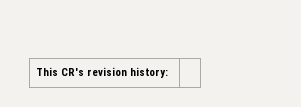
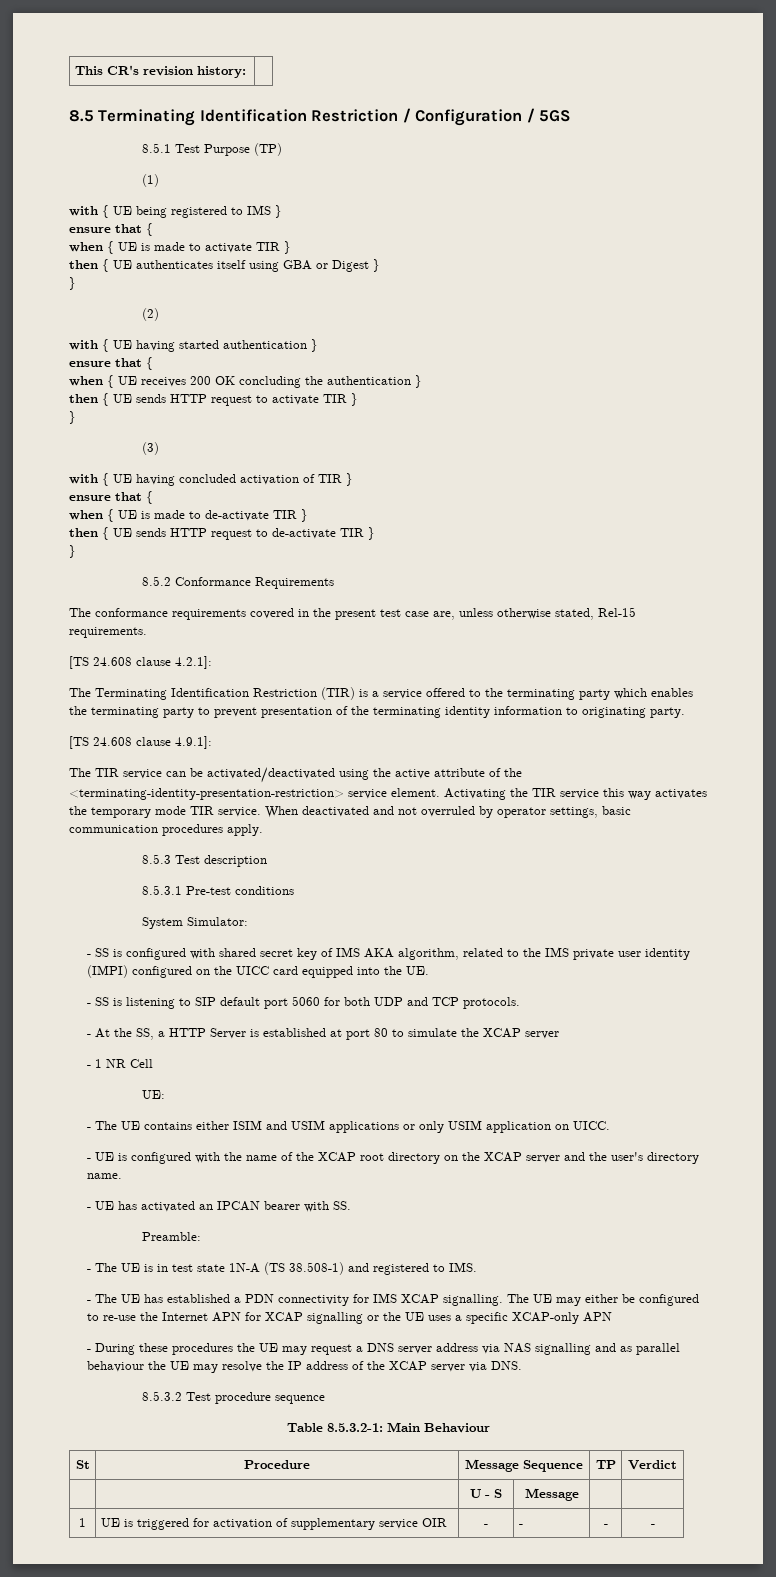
(169, 72) none -> [69,108,572,126] [141,143,282,156] [141,174,159,187] [69,205,282,218] [69,223,153,236] [69,241,291,254] [69,259,380,272] [69,277,76,290] [141,308,159,321] [69,339,318,352] [69,357,153,370] [69,375,422,388] [69,393,358,406] [69,411,76,424] [141,442,159,455] [69,473,353,486] [69,491,153,504] [69,509,308,522] [69,527,375,540] [69,545,76,558] [141,576,334,589] [69,607,636,620] [69,627,147,638] [69,656,212,669] [69,687,693,700] [69,706,685,718] [69,736,212,749] [69,767,522,783] [69,788,707,800] [69,806,631,818] [69,824,263,836] [141,854,267,867] [141,885,294,895] [141,917,248,929] [87,947,691,960] [87,965,430,978] [87,996,521,1009] [87,1028,560,1040] [87,1059,154,1068] [141,1090,165,1099] [87,1120,611,1133] [87,1152,700,1164] [87,1173,123,1179] [87,1201,352,1212] [141,1232,201,1241] [87,1262,478,1275] [87,1293,700,1306] [87,1312,613,1324] [87,1343,681,1355] [87,1361,523,1373] [141,1391,325,1404] [286,1422,490,1433] [75,1460,90,1469] [244,1460,310,1469] [465,1459,583,1472] [595,1460,616,1469] [628,1460,677,1470] [470,1489,503,1498] [524,1488,579,1501] [79,1518,86,1527] [100,1518,447,1530] [484,1524,489,1527] [518,1524,523,1527] [603,1524,608,1527] [650,1524,655,1527] // 8.5 Terminating Identification Restriction / Configuration / 5GS // 8.5.1 Test Purpose (TP) // (1) // with { UE being registered to IMS } // ensure that { // when { UE is made to activate TIR } // then { UE authenticates itself using GBA or Digest } // } // (2) // with { UE having started authentication } // ensure that { // when { UE receives 200 OK concluding the authentication } // then { UE sends HTTP request to activate TIR } // } // (3) // with { UE having concluded activation of TIR } // ensure that { // when { UE is made to de-activate TIR } // then { UE sends HTTP request to de-activate TIR } // } // 8.5.2 Conformance Requirements // The conformance requirements covered in the present test case are, unless otherwise stated, Rel-15 requirements. // [TS 24.608 clause 4.2.1]: // The Terminating Identification Restriction (TIR) is a service offered to the terminating party which enables the terminating party to prevent presentation of the terminating identity information to originating party. // [TS 24.608 clause 4.9.1]: // The TIR service can be activated/deactivated using the active attribute of the <terminating-identity-presentation-restriction> service element. Activating the TIR service this way activates the temporary mode TIR service. When deactivated and not overruled by operator settings, basic communication procedures apply. // 8.5.3 Test description // 8.5.3.1 Pre-test conditions // System Simulator: // - SS is configured with shared secret key of IMS AKA algorithm, related to the IMS private user identity (IMPI) configured on the UICC card equipped into the UE. // - SS is listening to SIP default port 5060 for both UDP and TCP protocols. // - At the SS, a HTTP Server is established at port 80 to simulate the XCAP server // - 1 NR Cell // UE: // - The UE contains either ISIM and USIM applications or only USIM application on UICC. // - UE is configured with the name of the XCAP root directory on the XCAP server and the user's directory name. // - UE has activated an IPCAN bearer with SS. // Preamble: // - The UE is in test state 1N-A (TS 38.508-1) and registered to IMS. // - The UE has established a PDN connectivity for IMS XCAP signalling. The UE may either be configured to re-use the Internet APN for XCAP signalling or the UE uses a specific XCAP-only APN // - During these procedures the UE may request a DNS server address via NAS signalling and as parallel behaviour the UE may resolve the IP address of the XCAP server via DNS. // 8.5.3.2 Test procedure sequence // Table 8.5.3.2-1: Main Behaviour // St | Procedure | Message Sequence | TP | Verdict // | | U - S | Message | | // 1 | UE is triggered for activation of supplementary service OIR | - | - | - | -

